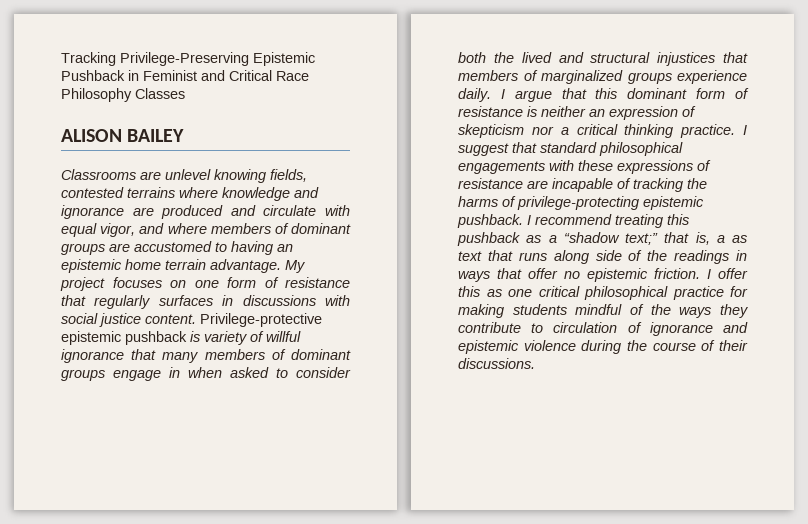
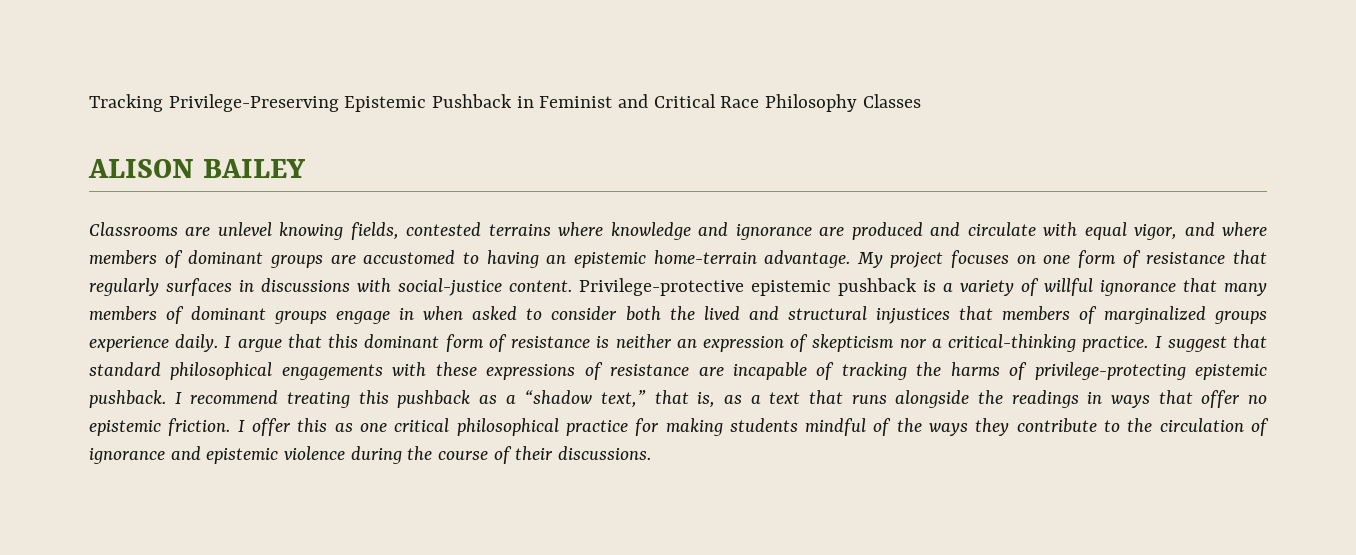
[125,259,206,270] home terrain -> [653,250,757,264] home-terrain
[61,313,141,327] social justice -> [398,278,502,296] social-justice
(200, 336) none -> [943,282,953,292] a
[576,124,674,138] critical thinking -> [948,334,1077,352] critical-thinking
[625,233,658,245] text;” -> [601,390,647,408] text,”
[716,235,747,243] a as -> [724,394,761,404] as a
[553,250,643,264] along side of -> [895,390,970,408] alongside
(544, 328) none -> [1127,418,1153,432] the

